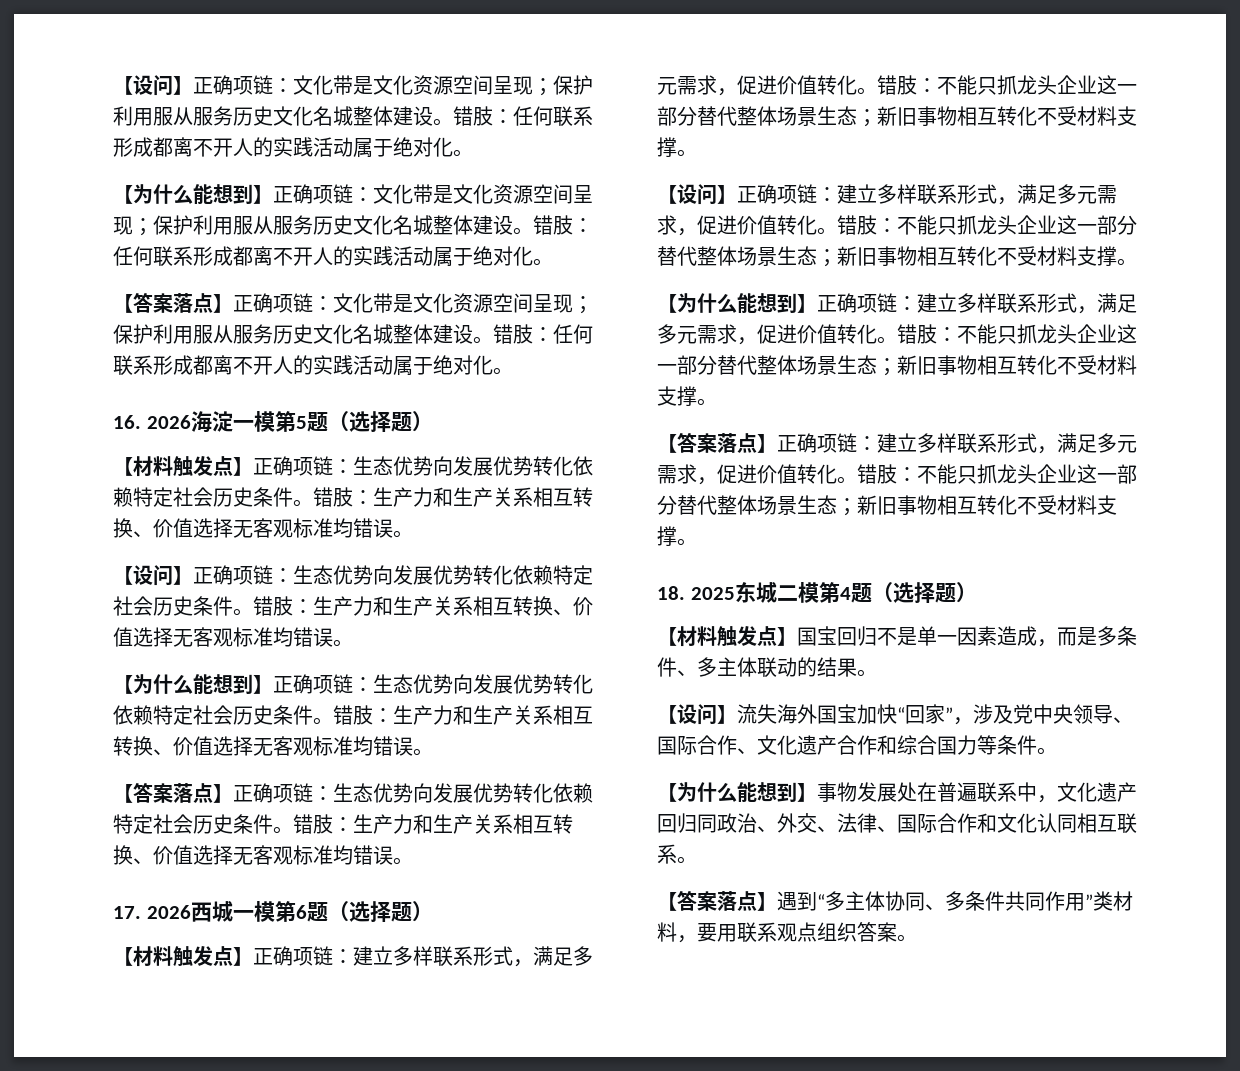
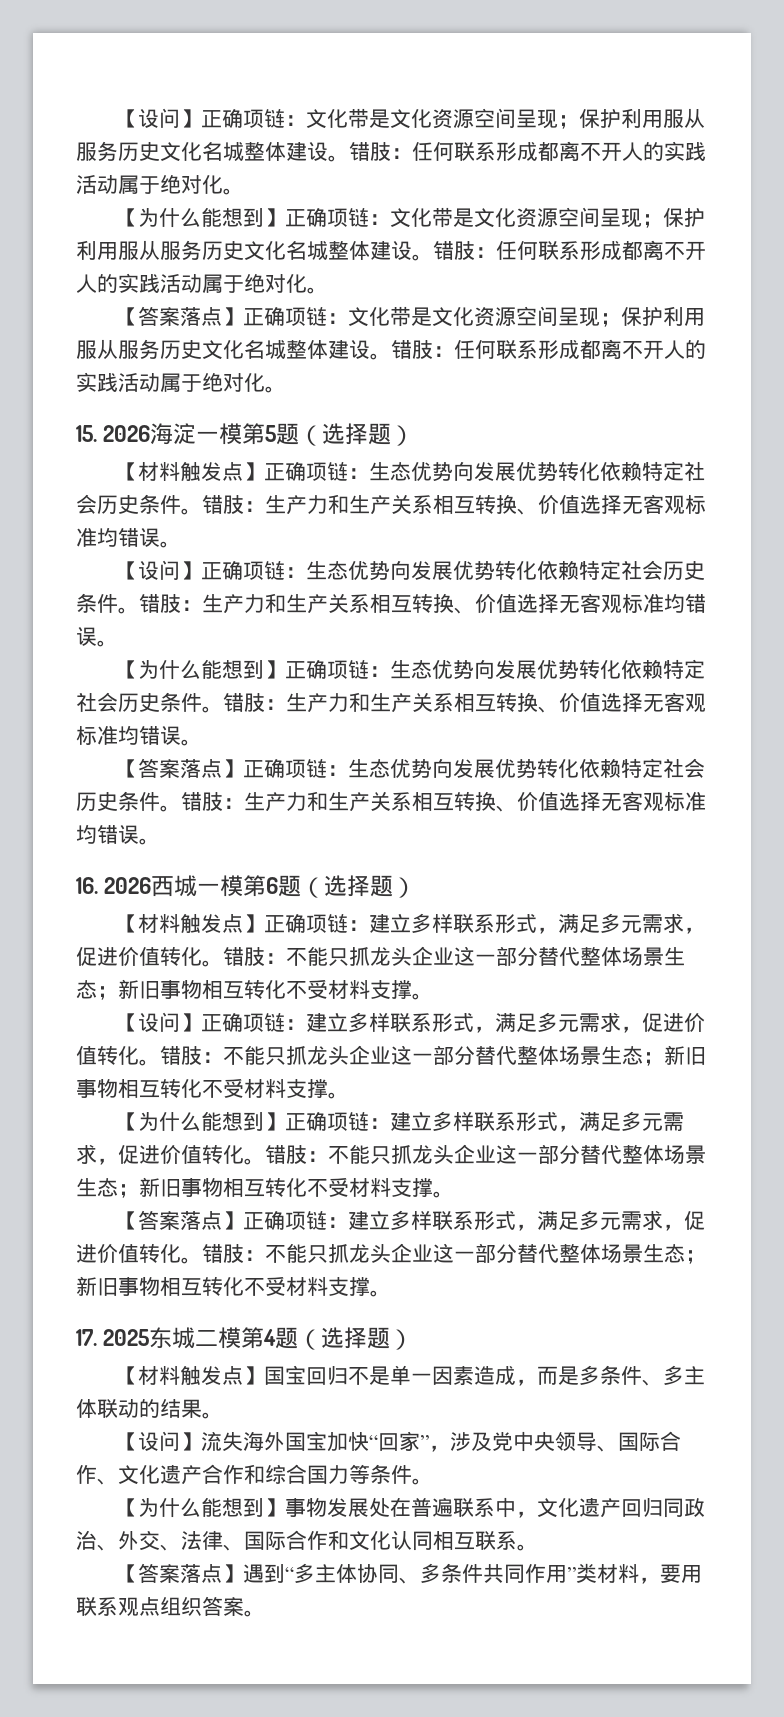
[113,415,141,429] 16. -> [76,425,97,442] 15.
[113,906,141,919] 17. -> [76,877,98,894] 16.
[657,586,685,600] 18. -> [76,1329,97,1346] 17.

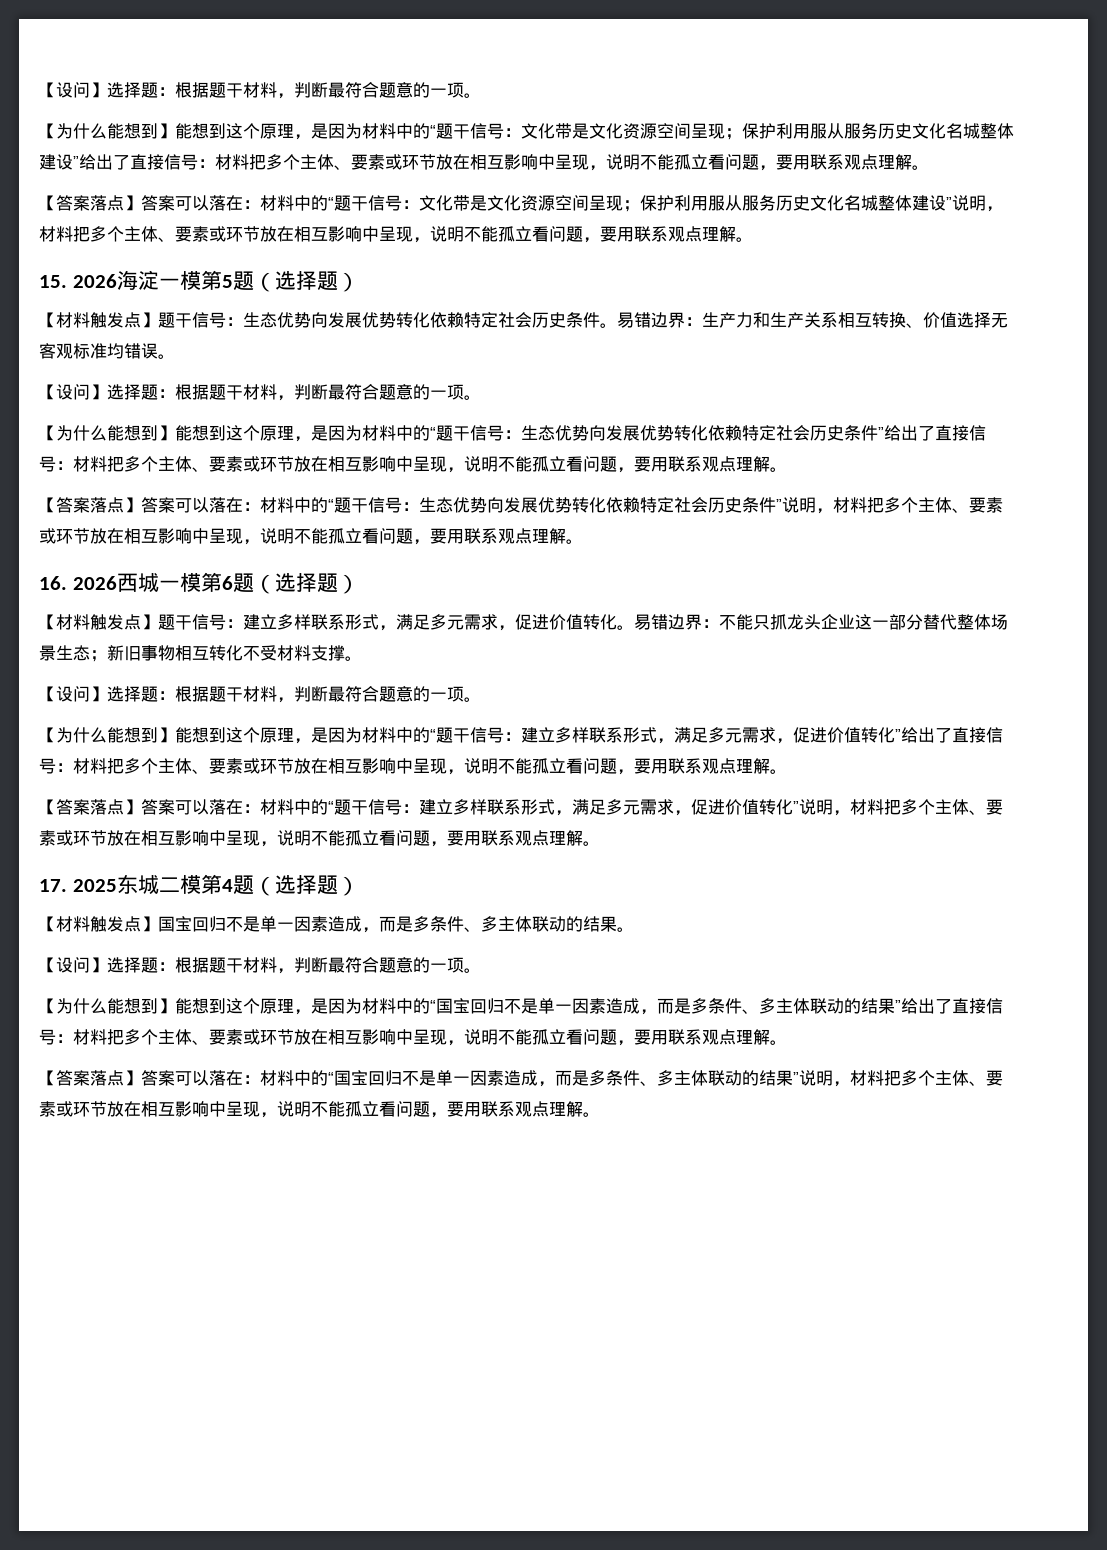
[116,108,285,128] 【设问】正确项链 -> [39,82,481,99] [39,123,504,140] 【设问】选择题：根据题干材料，判断最符合题意的一项。 // 【为什么能想到】能想到这个原理，是因为材料中的“题干信号
[328,141,706,162] [76,174,244,195] [116,207,369,228] 。错肢：任何联系形成都离不开人的实践活动属于绝对化。 // 【为什么能想到】正确项链 -> [73,154,929,171] [39,195,402,211] ”给出了直接信号：材料把多个主体、要素或环节放在相互影响中呈现，说明不能孤立看问题，要用联系观点理解。 // 【答案落点】答案可以落在：材料中的“题干信号
[412,240,706,261] [76,273,328,294] [116,306,705,327] [76,339,706,360] [76,372,265,392] 。错肢：任何联系形成都离不开人的实践活动属于绝对化。 // 【答案落点】正确项链：文化带是文化资源空间呈现；保护利用服从服务历史文化名城整体建设。错肢：任何联系形成都离不开人的实践活动属于绝对化 -> [946,195,1003,212] [39,226,736,243] ”说明，材料把多个主体、要素或环节放在相互影响中呈现，说明不能孤立看问题，要用联系观点理解
[263,461,348,481] 正确项链 -> [158,312,226,328] 题干信号
[202,495,244,514] 错肢 -> [617,312,685,328] 易错边界
[200,560,285,580] 正确项链 -> [107,384,481,401] [39,425,504,442] 选择题：根据题干材料，判断最符合题意的一项。 // 【为什么能想到】能想到这个原理，是因为材料中的“题干信号
[118,593,706,614] [76,627,118,647] [116,659,369,680] 。错肢：生产力和生产关系相互转换、价值选择无客观标准均错误。 // 【为什么能想到】正确项链 -> [878,425,986,441] [39,456,787,473] [39,497,402,513] ”给出了直接信号：材料把多个主体、要素或环节放在相互影响中呈现，说明不能孤立看问题，要用联系观点理解。 // 【答案落点】答案可以落在：材料中的“题干信号
[202,692,706,713] [76,725,202,746] [116,758,705,779] [76,791,706,812] [76,824,139,844] 。错肢：生产力和生产关系相互转换、价值选择无客观标准均错误。 // 【答案落点】正确项链：生态优势向发展优势转化依赖特定社会历史条件。错肢：生产力和生产关系相互转换、价值选择无客观标准均错误 -> [776,497,1003,514] [39,528,566,545] ”说明，材料把多个主体、要素或环节放在相互影响中呈现，说明不能孤立看问题，要用联系观点理解
[263,913,348,933] 正确项链 -> [158,614,226,630] 题干信号
[223,947,265,966] 错肢 -> [634,614,702,630] 易错边界
[200,1012,285,1032] 正确项链 -> [107,686,481,703] [39,727,504,744] 选择题：根据题干材料，判断最符合题意的一项。 // 【为什么能想到】能想到这个原理，是因为材料中的“题干信号
[139,1045,706,1066] [76,1078,349,1099] [116,1111,369,1132] 。错肢：不能只抓龙头企业这一部分替代整体场景生态；新旧事物相互转化不受材料支撑。 // 【为什么能想到】正确项链 -> [895,727,1003,743] [39,758,787,775] [39,799,402,815] ”给出了直接信号：材料把多个主体、要素或环节放在相互影响中呈现，说明不能孤立看问题，要用联系观点理解。 // 【答案落点】答案可以落在：材料中的“题干信号
[244,1144,706,1165] [76,1177,454,1198] [116,1210,705,1231] [76,1243,706,1264] [76,1276,370,1296] 。错肢：不能只抓龙头企业这一部分替代整体场景生态；新旧事物相互转化不受材料支撑。 // 【答案落点】正确项链：建立多样联系形式，满足多元需求，促进价值转化。错肢：不能只抓龙头企业这一部分替代整体场景生态；新旧事物相互转化不受材料支撑 -> [793,799,1003,816] [39,830,583,847] ”说明，材料把多个主体、要素或环节放在相互影响中呈现，说明不能孤立看问题，要用联系观点理解
[200,1431,681,1452] [76,1464,433,1485] [116,1497,705,1518] [76,1530,538,1551] [116,1563,702,1584] [76,1596,244,1616] 流失海外国宝加快“回家”，涉及党中央领导、国际合作、文化遗产合作和综合国力等条件。 // 【为什么能想到】事物发展处在普遍联系中，文化遗产回归同政治、外交、法律、国际合作和文化认同相互联系。 // 【答案落点】遇到“多主体协同、多条件共同作用”类材料，要用联系观点组织答案 -> [107,957,481,974] [39,998,1003,1015] [39,1029,787,1046] [39,1070,1003,1087] [39,1101,583,1118] 选择题：根据题干材料，判断最符合题意的一项。 // 【为什么能想到】能想到这个原理，是因为材料中的“国宝回归不是单一因素造成，而是多条件、多主体联动的结果”给出了直接信号：材料把多个主体、要素或环节放在相互影响中呈现，说明不能孤立看问题，要用联系观点理解。 // 【答案落点】答案可以落在：材料中的“国宝回归不是单一因素造成，而是多条件、多主体联动的结果”说明，材料把多个主体、要素或环节放在相互影响中呈现，说明不能孤立看问题，要用联系观点理解

